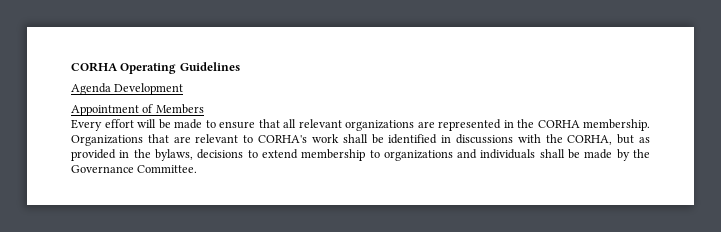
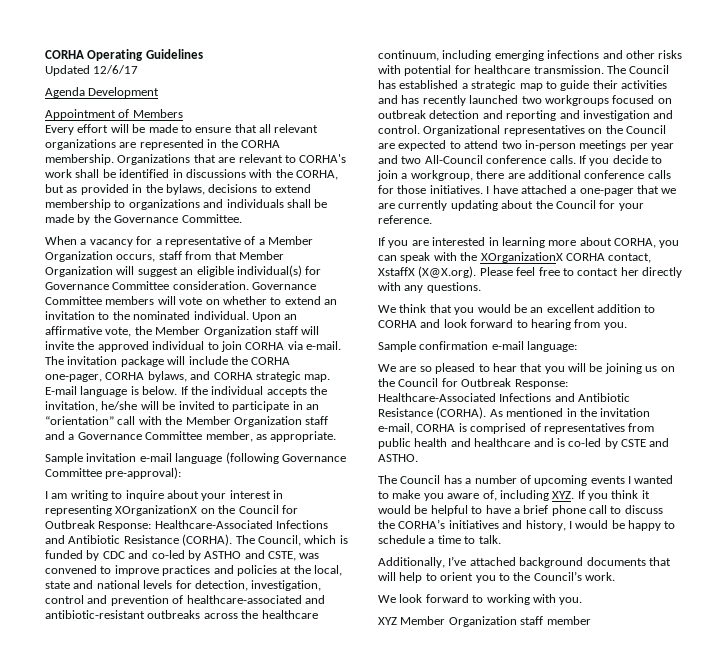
(240, 66) none -> [45,65,139,76] // Updated 12/6/17
(198, 169) none -> [45,236,313,247] [45,251,284,262] [45,265,322,277] [45,281,317,290] [45,296,337,305] [45,311,298,322] [45,326,320,337] [45,341,341,352] [45,356,291,367] [45,371,331,382] [45,386,327,397] [45,401,319,412] [45,416,329,427] [45,431,337,442] [45,452,346,464] [45,467,182,479] [45,490,283,501] [45,505,298,516] [45,520,329,531] [45,534,348,546] [45,550,320,561] [45,565,342,576] [45,580,322,591] [45,595,325,606] [45,610,318,619] [378,50,683,61] [378,65,670,76] [378,80,667,91] [378,95,672,106] [378,110,674,121] [378,125,666,136] [378,140,674,151] [378,155,662,166] [377,170,671,181] [378,185,677,196] [378,200,644,211] [378,215,432,224] [378,237,680,248] [378,252,652,263] [378,266,682,278] [378,282,481,293] [378,304,656,315] [378,319,627,330] [378,341,578,352] [378,363,675,374] [378,378,568,389] [378,393,631,402] [378,407,651,419] [378,423,655,434] [378,438,670,449] [378,454,418,462] [378,475,674,486] [378,490,650,501] [378,505,663,516] [378,519,676,531] [378,535,501,544] [378,556,671,568] [378,571,615,583] [378,594,583,605] [378,616,591,627] // When a vacancy for a representative of a Member Organization occurs, staff from that Member Organization will suggest an eligible individual(s) for Governance Committee consideration. Governance Committee members will vote on whether to extend an invitation to the nominated individual. Upon an affirmative vote, the Member Organization staff will invite the approved individual to join CORHA via e-mail. The invitation package will include the CORHA one-pager, CORHA bylaws, and CORHA strategic map. E-mail language is below. If the individual accepts the invitation, he/she will be invited to participate in an “orientation” call with the Member Organization staff and a Governance Committee member, as appropriate. // Sample invitation e-mail language (following Governance Committee pre-approval): // I am writing to inquire about your interest in representing XOrganizationX on the Council for Outbreak Response: Healthcare-Associated Infections and Antibiotic Resistance (CORHA). The Council, which is funded by CDC and co-led by ASTHO and CSTE, was convened to improve practices and policies at the local, state and national levels for detection, investigation, control and prevention of healthcare-associated and antibiotic-resistant outbreaks across the healthcare continuum, including emerging infections and other risks with potential for healthcare transmission. The Council has established a strategic map to guide their activities and has recently launched two workgroups focused on outbreak detection and reporting and investigation and control. Organizational representatives on the Council are expected to attend two in-person meetings per year and two All-Council conference calls. If you decide to join a workgroup, there are additional conference calls for those initiatives. I have attached a one-pager that we are currently updating about the Council for your reference. // If you are interested in learning more about CORHA, you can speak with the XOrganizationX CORHA contact, XstaffX (X@X.org). Please feel free to contact her directly with any questions. // We think that you would be an excellent addition to CORHA and look forward to hearing from you. // Sample confirmation e-mail language: // We are so pleased to hear that you will be joining us on the Council for Outbreak Response: Healthcare-Associated Infections and Antibiotic Resistance (CORHA). As mentioned in the invitation e-mail, CORHA is comprised of representatives from public health and healthcare and is co-led by CSTE and ASTHO. // The Council has a number of upcoming events I wanted to make you aware of, including XYZ. If you think it would be helpful to have a brief phone call to discuss the CORHA’s initiatives and history, I would be happy to schedule a time to talk. // Additionally, I’ve attached background documents that will help to orient you to the Council’s work. // We look forward to working with you. // XYZ Member Organization staff member

